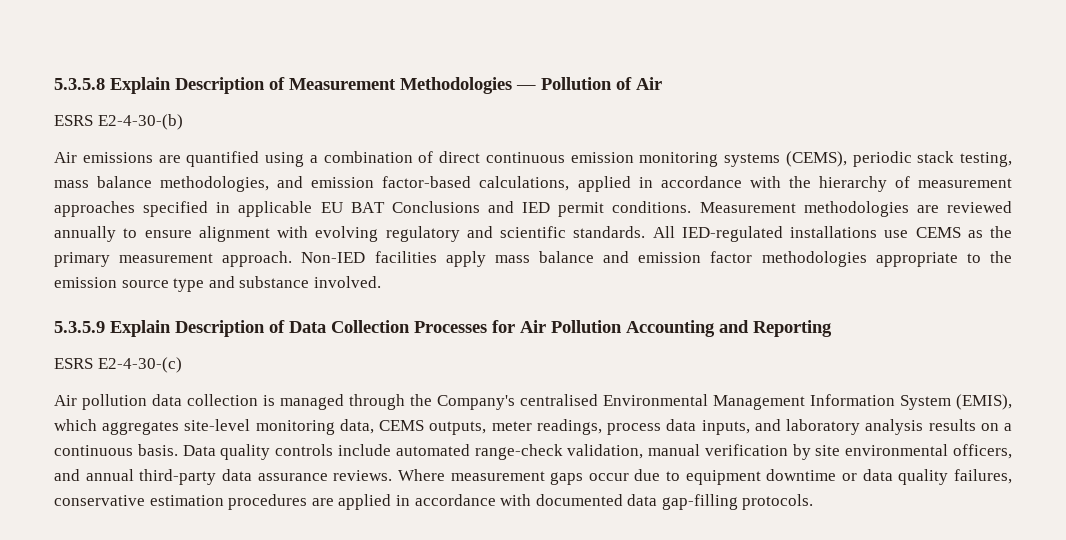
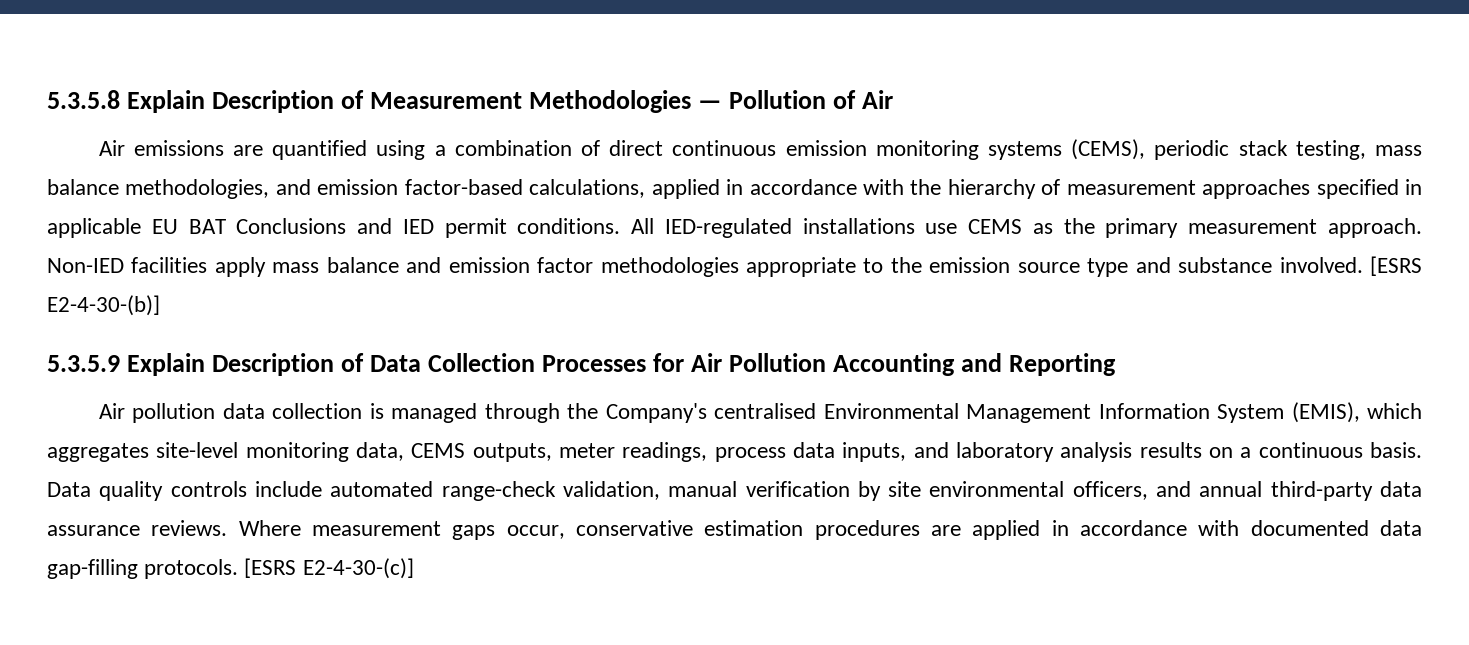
[54,114,183,130] // ESRS E2-4-30-(b) -> (894, 99) none
[699,201,1012,217] [54,226,646,242] Measurement methodologies are reviewed annually to ensure alignment with evolving regulatory and scientific standards. -> (621, 226) none
(381, 282) none -> [1369,256,1422,276] [47,295,160,316] [ESRS E2-4-30-(b)]
[54,357,182,373] // ESRS E2-4-30-(c) -> (1117, 364) none
[588,469,1012,485] occur due to equipment downtime or data quality failures, -> [506,525,565,539] occur,
(814, 502) none -> [244,558,414,579] [ESRS E2-4-30-(c)]

